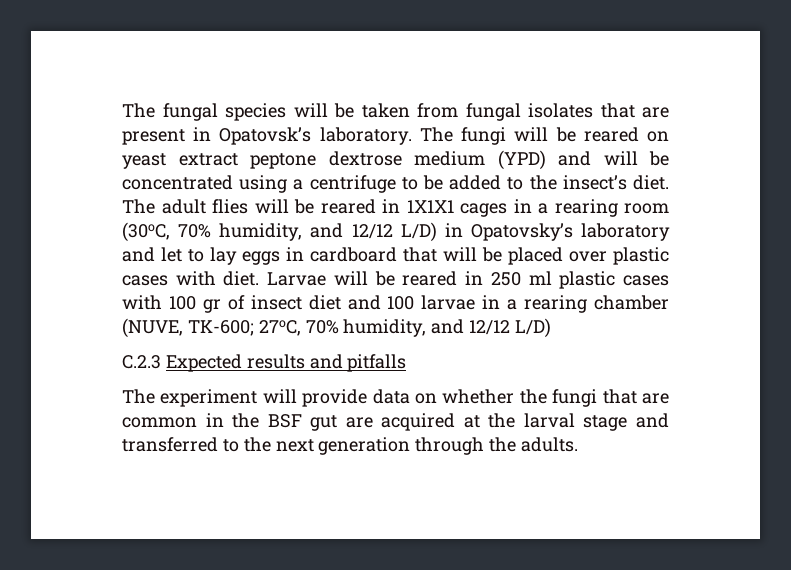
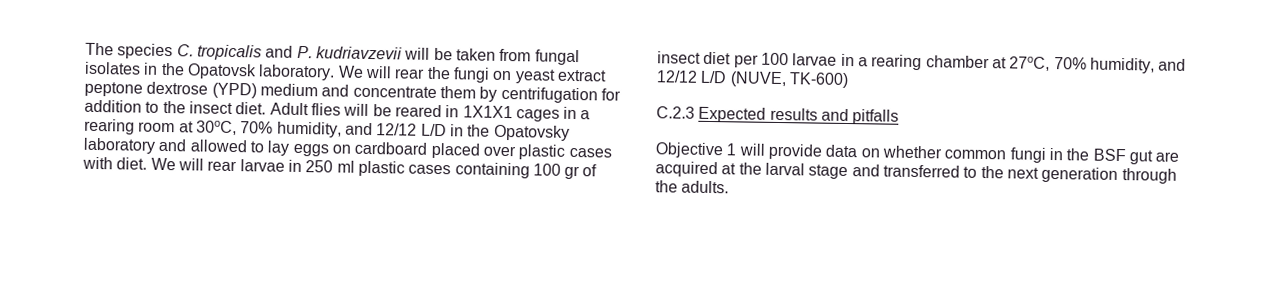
[122,103,286,121] The fungal species -> [85,42,402,61] The species C. tropicalis and P. kudriavzevii
[600,103,669,118] [122,127,639,145] that are present in Opatovsk’s laboratory. The fungi will be reared -> [143,62,490,83] in the Opatovsk laboratory. We will rear the fungi
[414,150,669,170] [122,175,669,193] [122,199,206,214] medium (YPD) and will be concentrated using a centrifuge to be added to the insect’s diet. The adult -> [211,82,621,104] [84,99,309,116] (YPD) medium and concentrate them by centrifugation for addition to the insect diet. Adult
[122,222,573,242] (30oC, 70% humidity, and 12/12 L/D) in Opatovsky’s -> [178,120,570,141] at 30oC, 70% humidity, and 12/12 L/D in the Opatovsky
[161,247,182,262] let -> [189,139,247,153] allowed
[286,247,502,262] in cardboard that will be -> [331,141,428,155] on cardboard
[267,271,458,286] Larvae will be reared -> [150,157,285,172] We will rear larvae
[122,295,162,310] with -> [454,162,530,179] containing
[347,295,381,310] and -> [733,54,759,68] per
[122,318,254,338] (NUVE, TK-600; -> [991,57,1007,69] at
[515,318,552,338] L/D) -> [700,70,849,89] L/D (NUVE, TK-600)
[122,389,258,407] The experiment -> [655,142,738,159] Objective 1
[519,389,669,407] [122,417,197,428] the fungi that are common -> [944,147,1046,163] common fungi

